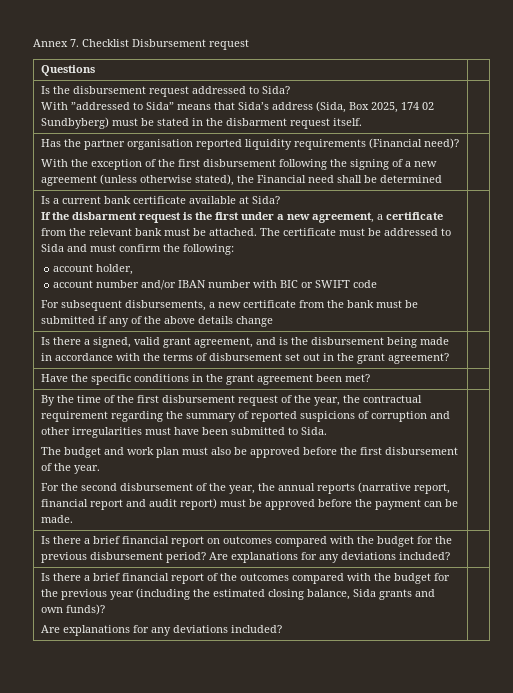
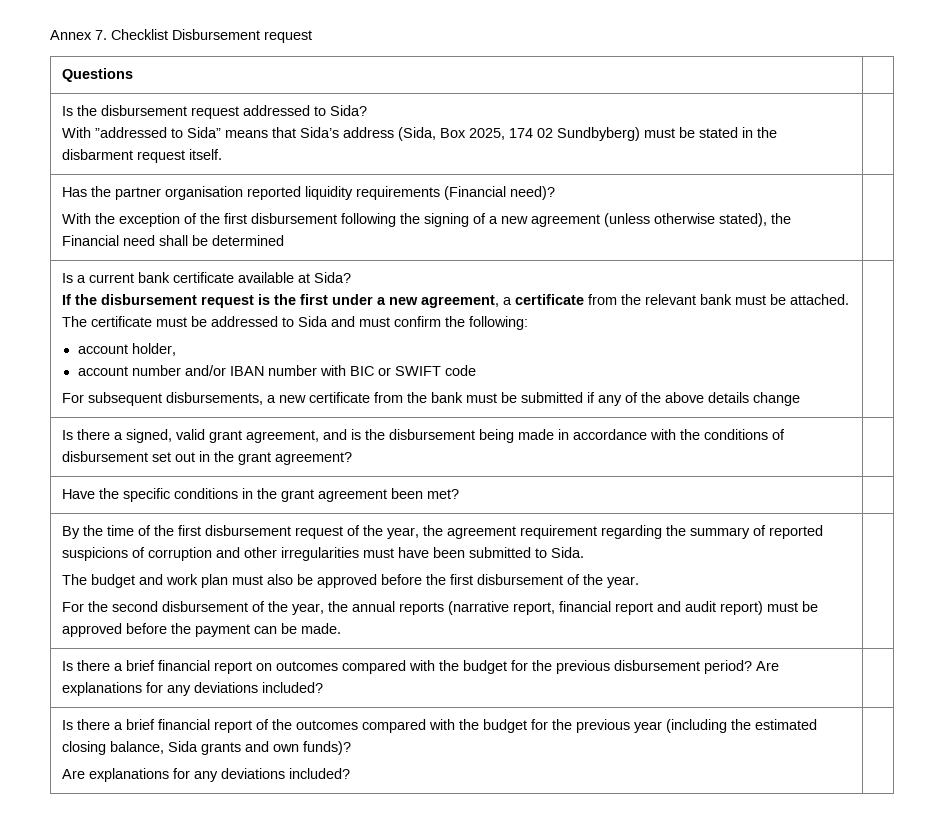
[72,212,138,220] disbarment -> [100,294,197,305] disbursement
[163,353,194,361] terms -> [703,429,768,440] conditions
[363,395,423,403] contractual -> [446,526,516,539] agreement

